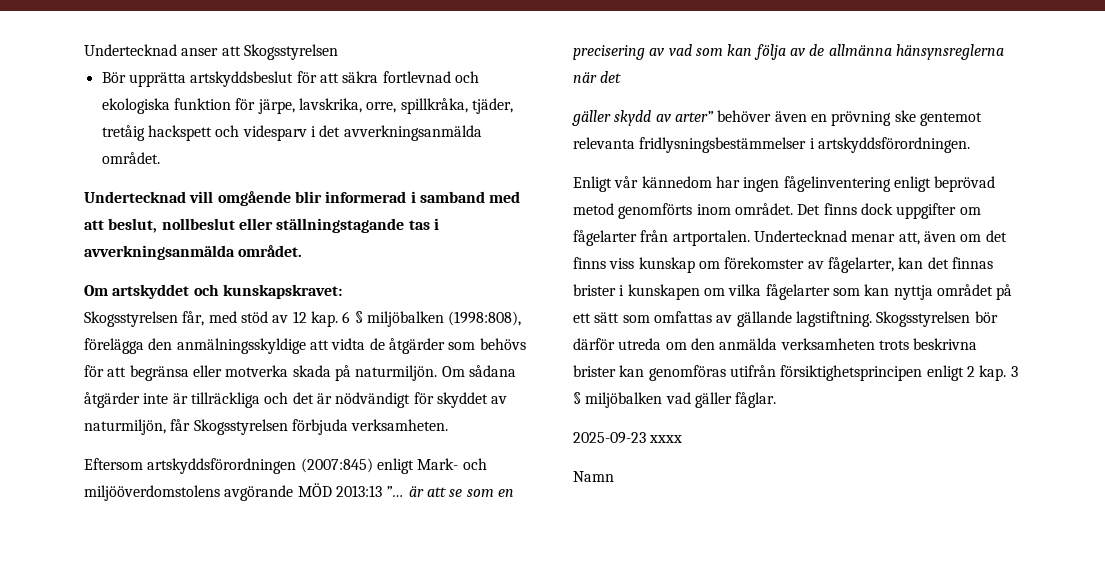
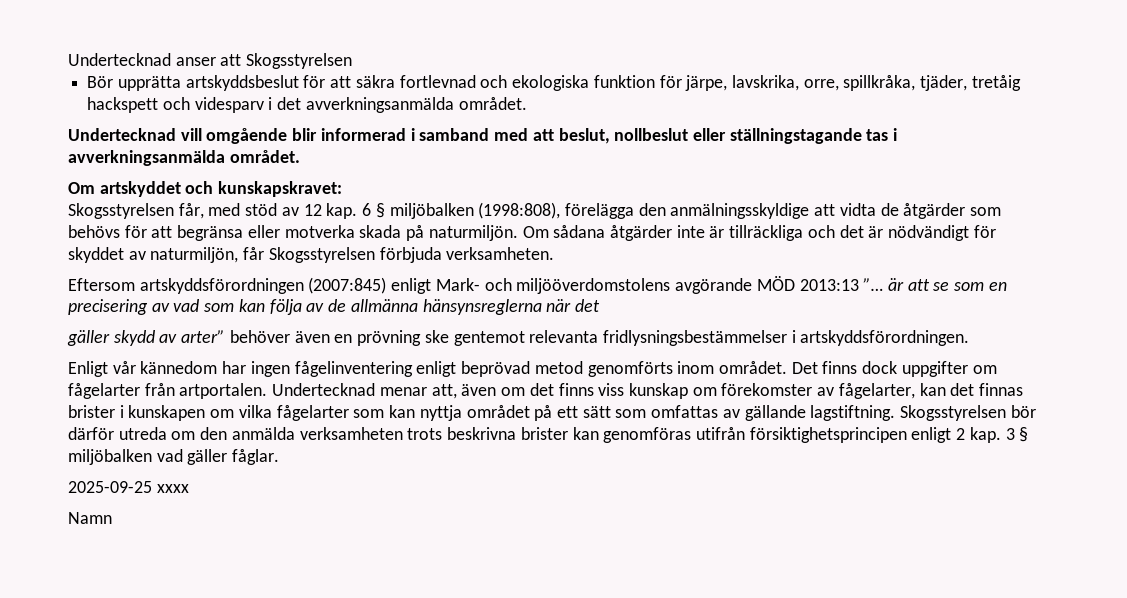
[573,432,646,444] 2025-09-23 -> [68,481,152,493] 2025-09-25

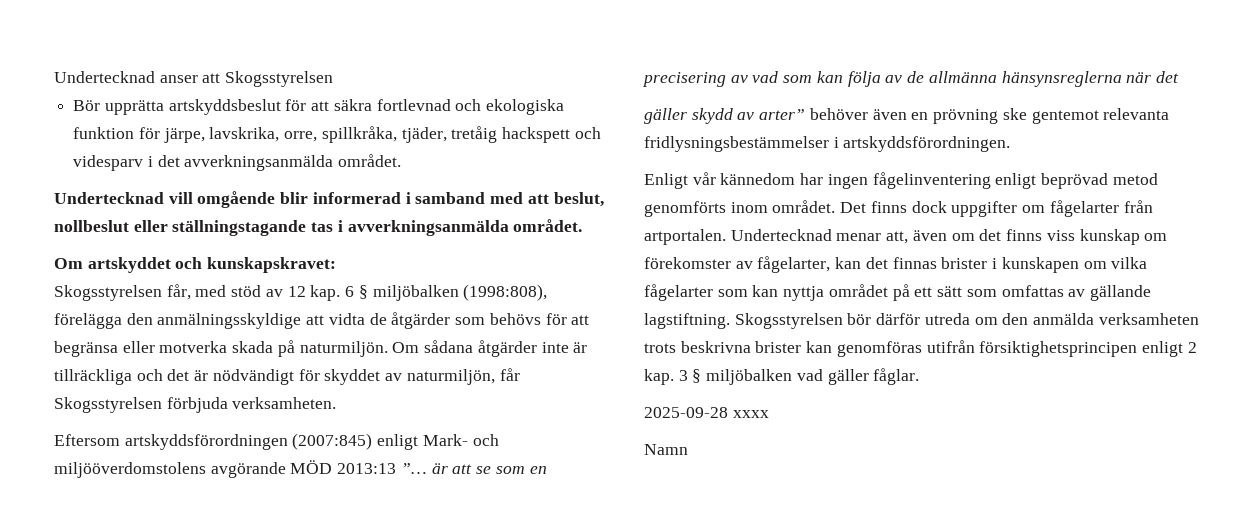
[68,481,152,493] 2025-09-25 -> [644,407,728,418] 2025-09-28

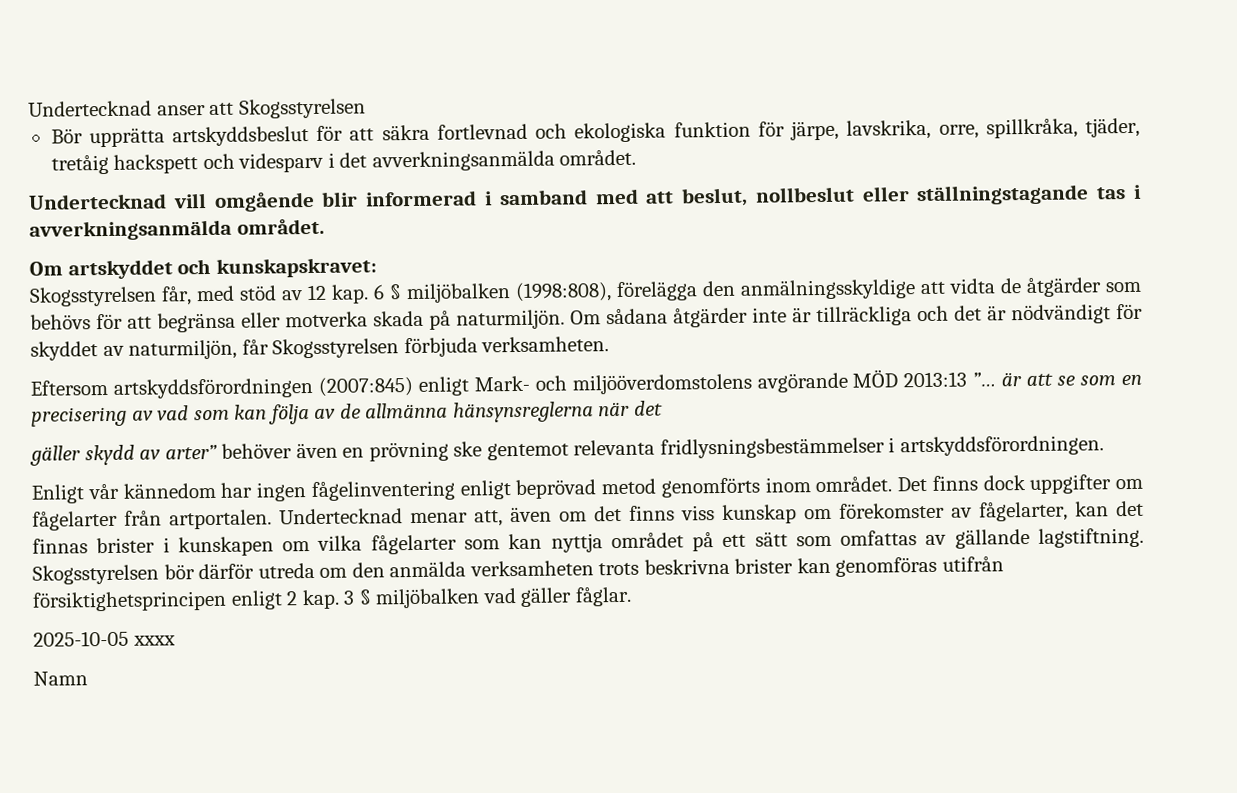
[644,407,728,418] 2025-09-28 -> [33,630,129,647] 2025-10-05

